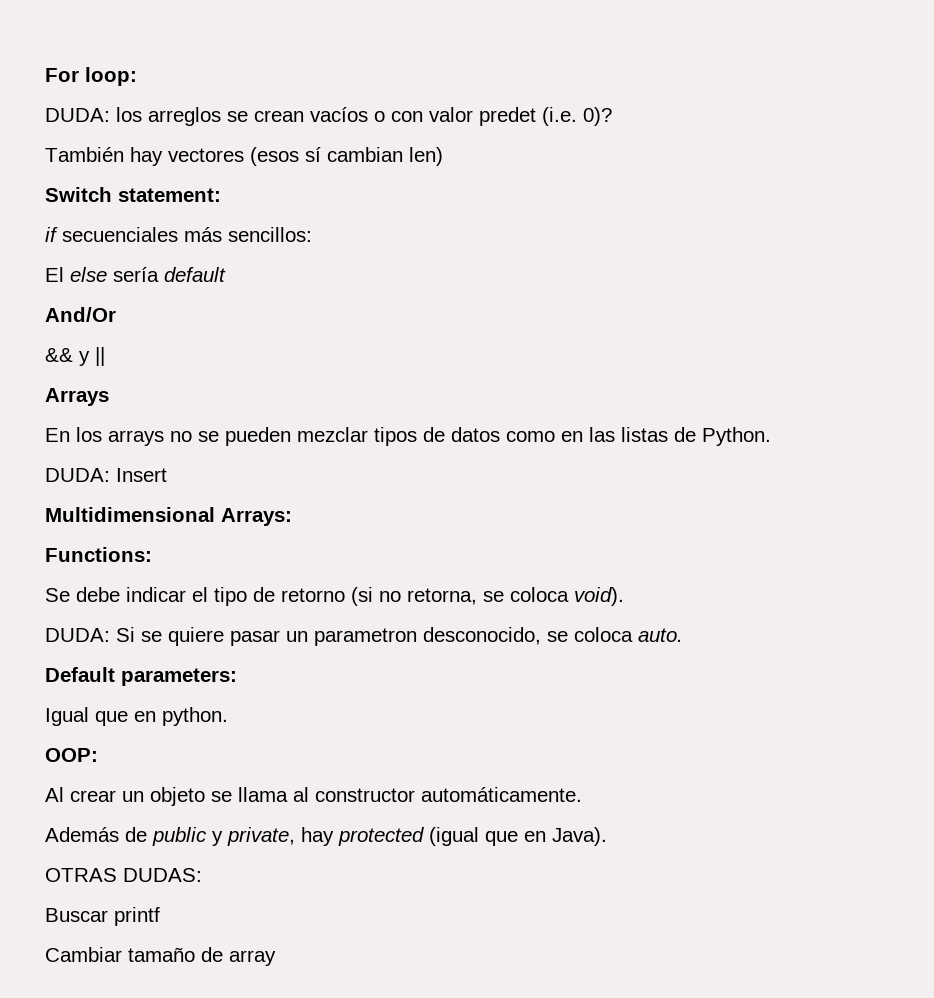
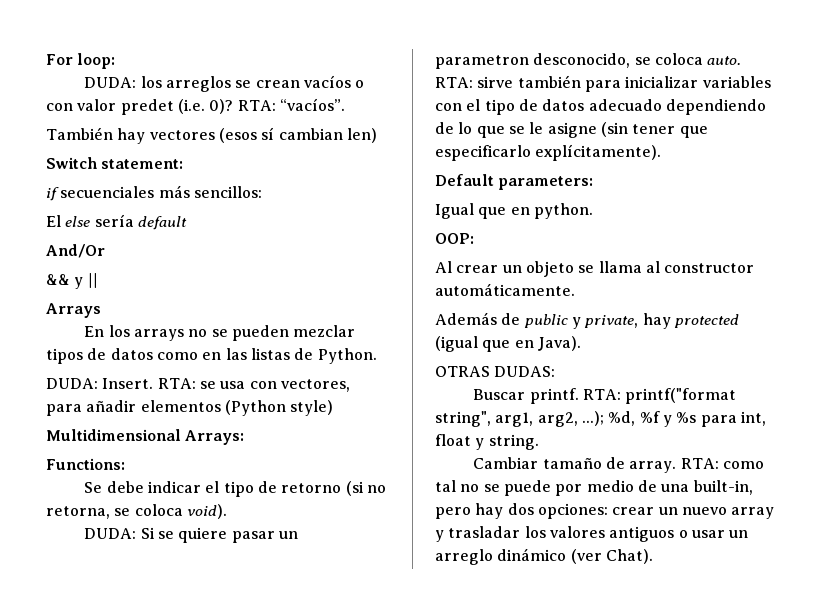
(612, 116) none -> [237,98,345,111] RTA: “vacíos”.
[116,468,167,482] Insert -> [102,378,350,392] [46,400,334,416] Insert. RTA: se usa con vectores, para añadir elementos (Python style)
(683, 635) none -> [435,75,771,92] [435,99,766,115] [435,122,708,138] [435,144,662,161] RTA: sirve también para inicializar variables con el tipo de datos adecuado dependiendo de lo que se le asigne (sin tener que especificarlo explícitamente).
[114,907,160,926] [45,947,276,966] printf // Cambiar tamaño de array -> [529,388,737,404] [435,411,766,427] [435,434,539,450] [473,457,765,473] [435,480,753,496] [435,503,775,519] [435,526,749,542] [435,548,653,565] printf. RTA: printf("format string", arg1, arg2, ...); %d, %f y %s para int, float y string. // Cambiar tamaño de array. RTA: como tal no se puede por medio de una built-in, pero hay dos opciones: crear un nuevo array y trasladar los valores antiguos o usar un arreglo dinámico (ver Chat).

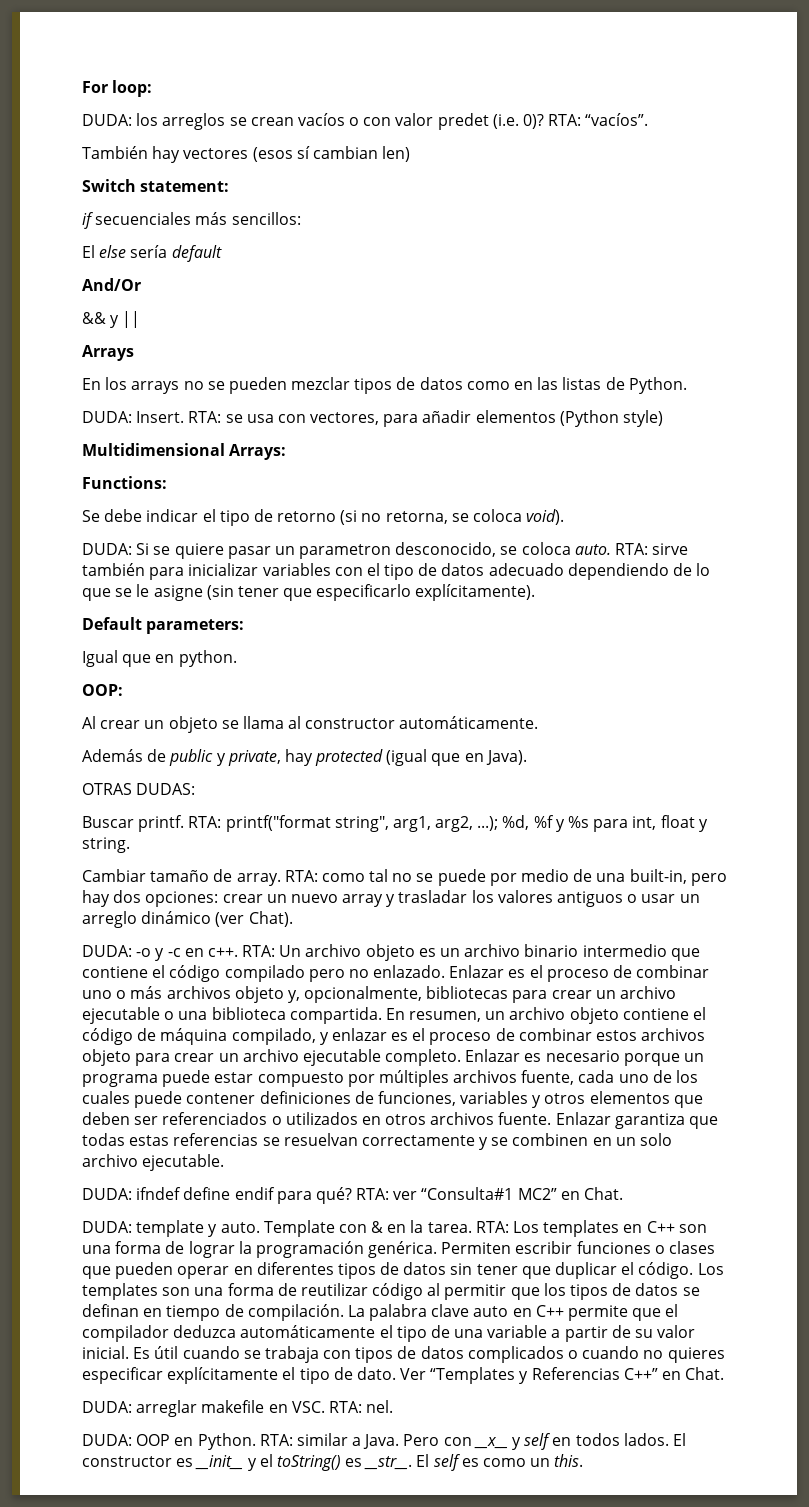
(653, 556) none -> [82,944,700,961] [82,965,710,982] [82,986,677,1003] [82,1007,707,1024] [82,1028,706,1045] [82,1049,705,1066] [82,1070,699,1087] [82,1091,703,1108] [82,1112,719,1129] [82,1133,673,1150] [82,1154,225,1171] [82,1187,624,1204] [82,1220,707,1237] [82,1241,716,1258] [82,1262,724,1279] [82,1283,700,1300] [82,1304,679,1321] [82,1325,696,1342] [82,1346,725,1363] [82,1367,725,1384] [82,1400,394,1417] [82,1433,686,1450] [82,1454,584,1471] // DUDA: -o y -c en c++. RTA: Un archivo objeto es un archivo binario intermedio que contiene el código compilado pero no enlazado. Enlazar es el proceso de combinar uno o más archivos objeto y, opcionalmente, bibliotecas para crear un archivo ejecutable o una biblioteca compartida. En resumen, un archivo objeto contiene el código de máquina compilado, y enlazar es el proceso de combinar estos archivos objeto para crear un archivo ejecutable completo. Enlazar es necesario porque un programa puede estar compuesto por múltiples archivos fuente, cada uno de los cuales puede contener definiciones de funciones, variables y otros elementos que deben ser referenciados o utilizados en otros archivos fuente. Enlazar garantiza que todas estas referencias se resuelvan correctamente y se combinen en un solo archivo ejecutable. // DUDA: ifndef define endif para qué? RTA: ver “Consulta#1 MC2” en Chat. // DUDA: template y auto. Template con & en la tarea. RTA: Los templates en C++ son una forma de lograr la programación genérica. Permiten escribir funciones o clases que pueden operar en diferentes tipos de datos sin tener que duplicar el código. Los templates son una forma de reutilizar código al permitir que los tipos de datos se definan en tiempo de compilación. La palabra clave auto en C++ permite que el compilador deduzca automáticamente el tipo de una variable a partir de su valor inicial. Es útil cuando se trabaja con tipos de datos complicados o cuando no quieres especificar explícitamente el tipo de dato. Ver “Templates y Referencias C++” en Chat. // DUDA: arreglar makefile en VSC. RTA: nel. // DUDA: OOP en Python. RTA: similar a Java. Pero con __x__ y self en todos lados. El constructor es __init__ y el toString() es __str__. El self es como un this.

